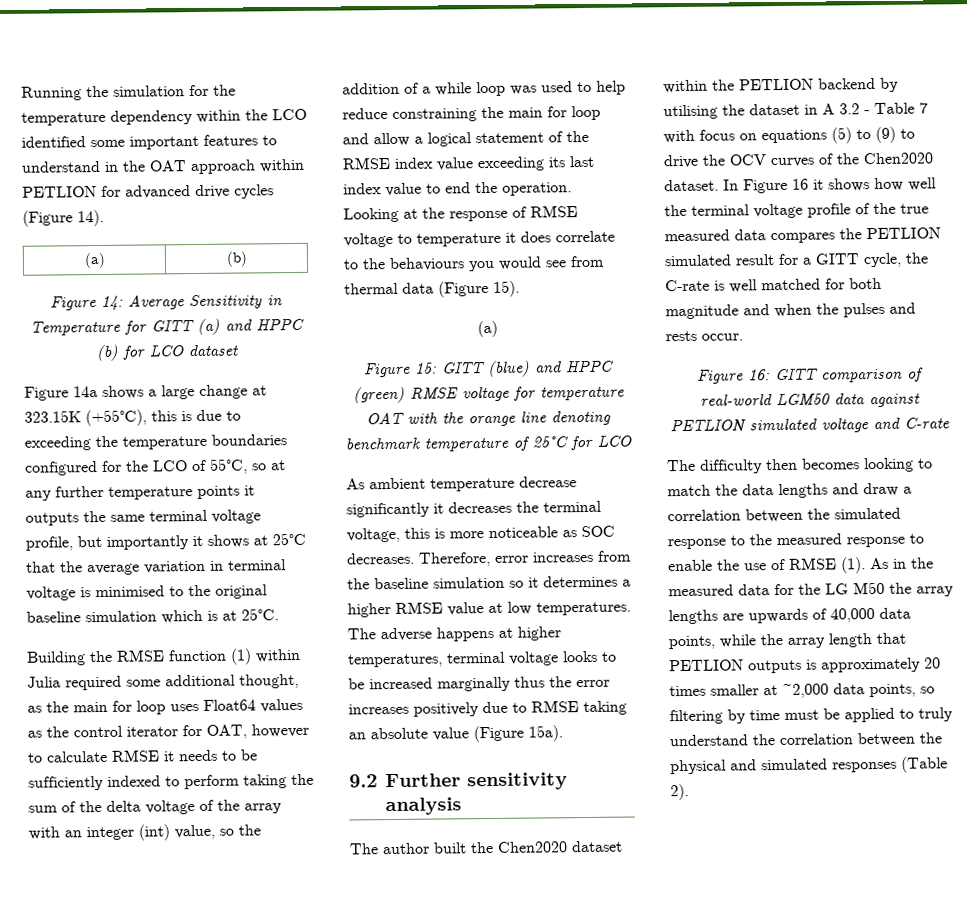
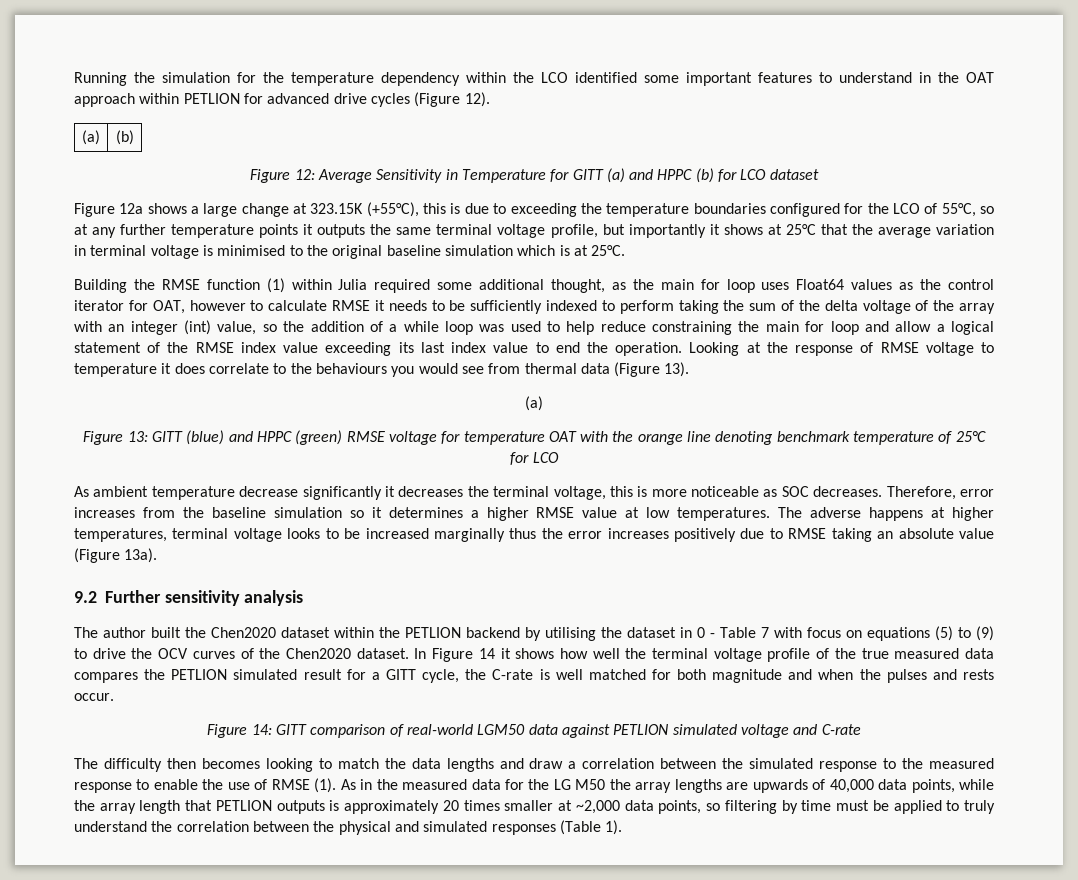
[77,209,104,227] 14). -> [464,92,490,107] 12).
[101,295,123,310] 14: -> [294,169,315,180] 12:
[73,386,98,398] 14a -> [119,203,144,214] 12a
[493,280,520,297] 15). -> [664,362,690,377] 13).
[415,362,437,374] 15: -> [127,431,148,442] 13:
[528,725,563,742] 15a). -> [124,548,158,563] 13a).
[822,103,860,115] A 3.2 -> [697,627,705,638] 0
[792,178,809,190] 16 -> [478,648,495,659] 14
[748,369,770,381] 16: -> [251,724,272,735] 14:
[670,783,689,801] 2). -> [605,820,623,835] 1).

